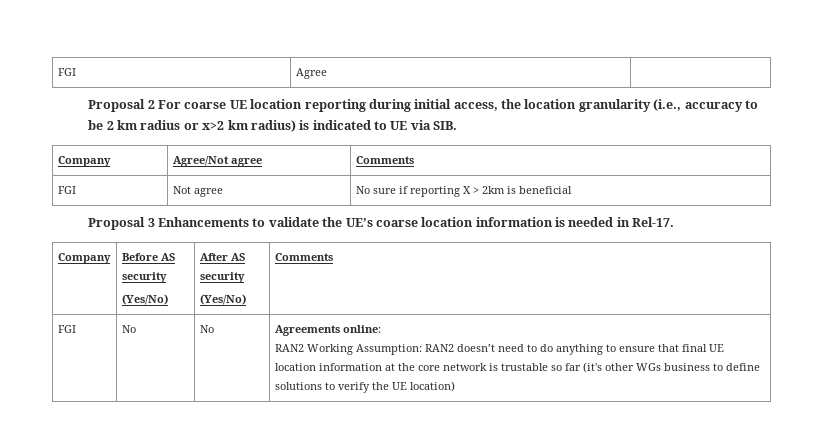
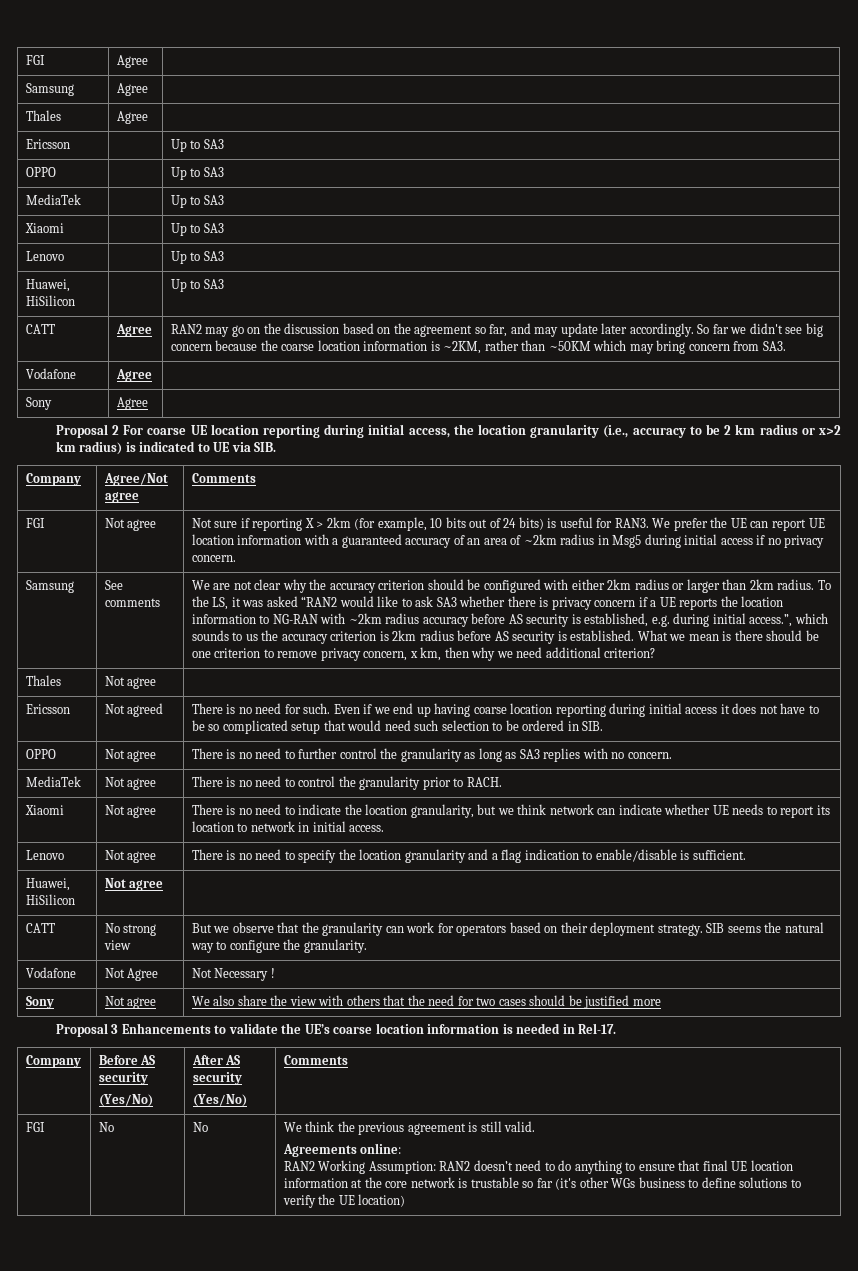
(327, 73) none -> [25,83,74,96] [116,83,148,96] [25,110,61,121] [116,111,148,124] [25,139,70,149] [170,139,224,152] [25,167,56,177] [170,167,224,180] [25,194,81,205] [170,195,224,208] [24,223,64,233] [170,223,224,236] [25,251,64,261] [170,251,224,264] [25,279,70,292] [25,295,75,306] [170,279,224,292] [25,324,55,334] [115,324,152,337] [170,323,823,337] [170,340,786,354] [25,368,76,379] [115,369,152,382] [25,397,52,410] [116,397,148,410] // Samsung | Agree | // Thales | Agree | // Ericsson | | Up to SA3 // OPPO | | Up to SA3 // MediaTek | | Up to SA3 // Xiaomi | | Up to SA3 // Lenovo | | Up to SA3 // Huawei, HiSilicon | | Up to SA3 // CATT | Agree | RAN2 may go on the discussion based on the agreement so far, and may update later accordingly. So far we didn't see big concern because the coarse location information is ~2KM, rather than ~50KM which may bring concern from SA3. // Vodafone | Agree | // Sony | Agree |
[355,186,370,194] No -> [191,518,212,528] Not
[506,186,572,194] is beneficial -> [354,517,825,531] [191,534,825,548] [191,555,236,562] [25,580,74,593] [104,580,123,590] [104,598,160,607] [191,579,831,593] [191,596,784,610] [191,613,828,627] [191,630,819,644] [191,647,656,661] [25,675,61,686] [104,676,157,689] [25,704,70,714] [104,703,164,717] [191,703,819,717] [191,720,604,734] [25,749,56,759] [104,749,157,762] [191,748,672,762] [25,776,81,787] [104,777,157,790] [191,776,502,790] [24,805,64,815] [104,805,157,818] [191,804,830,818] [191,821,385,832] [25,850,64,860] [104,850,157,863] [191,849,746,863] [25,878,70,891] [25,894,75,905] [104,878,164,891] [25,923,55,933] [104,923,157,936] [103,940,131,950] [191,922,824,936] [190,939,367,953] [25,967,76,978] [104,968,159,981] [191,968,275,981] [25,996,54,1009] [104,996,157,1009] [191,995,661,1009] (for example, 10 bits out of 24 bits) is useful for RAN3. We prefer the UE can report UE location information with a guaranteed accuracy of an area of ~2km radius in Msg5 during initial access if no privacy concern. // Samsung | See comments | We are not clear why the accuracy criterion should be configured with either 2km radius or larger than 2km radius. To the LS, it was asked “RAN2 would like to ask SA3 whether there is privacy concern if a UE reports the location information to NG-RAN with ~2km radius accuracy before AS security is established, e.g. during initial access.”, which sounds to us the accuracy criterion is 2km radius before AS security is established. What we mean is there should be one criterion to remove privacy concern, x km, then why we need additional criterion? // Thales | Not agree | // Ericsson | Not agreed | There is no need for such. Even if we end up having coarse location reporting during initial access it does not have to be so complicated setup that would need such selection to be ordered in SIB. // OPPO | Not agree | There is no need to further control the granularity as long as SA3 replies with no concern. // MediaTek | Not agree | There is no need to control the granularity prior to RACH. // Xiaomi | Not agree | There is no need to indicate the location granularity, but we think network can indicate whether UE needs to report its location to network in initial access. // Lenovo | Not agree | There is no need to specify the location granularity and a flag indication to enable/disable is sufficient. // Huawei, HiSilicon | Not agree | // CATT | No strong view | But we observe that the granularity can work for operators based on their deployment strategy. SIB seems the natural way to configure the granularity. // Vodafone | Not Agree | Not Necessary ! // Sony | Not agree | We also share the view with others that the need for two cases should be justified more
(214, 329) none -> [283,1121,536,1135] We think the previous agreement is still valid. //

